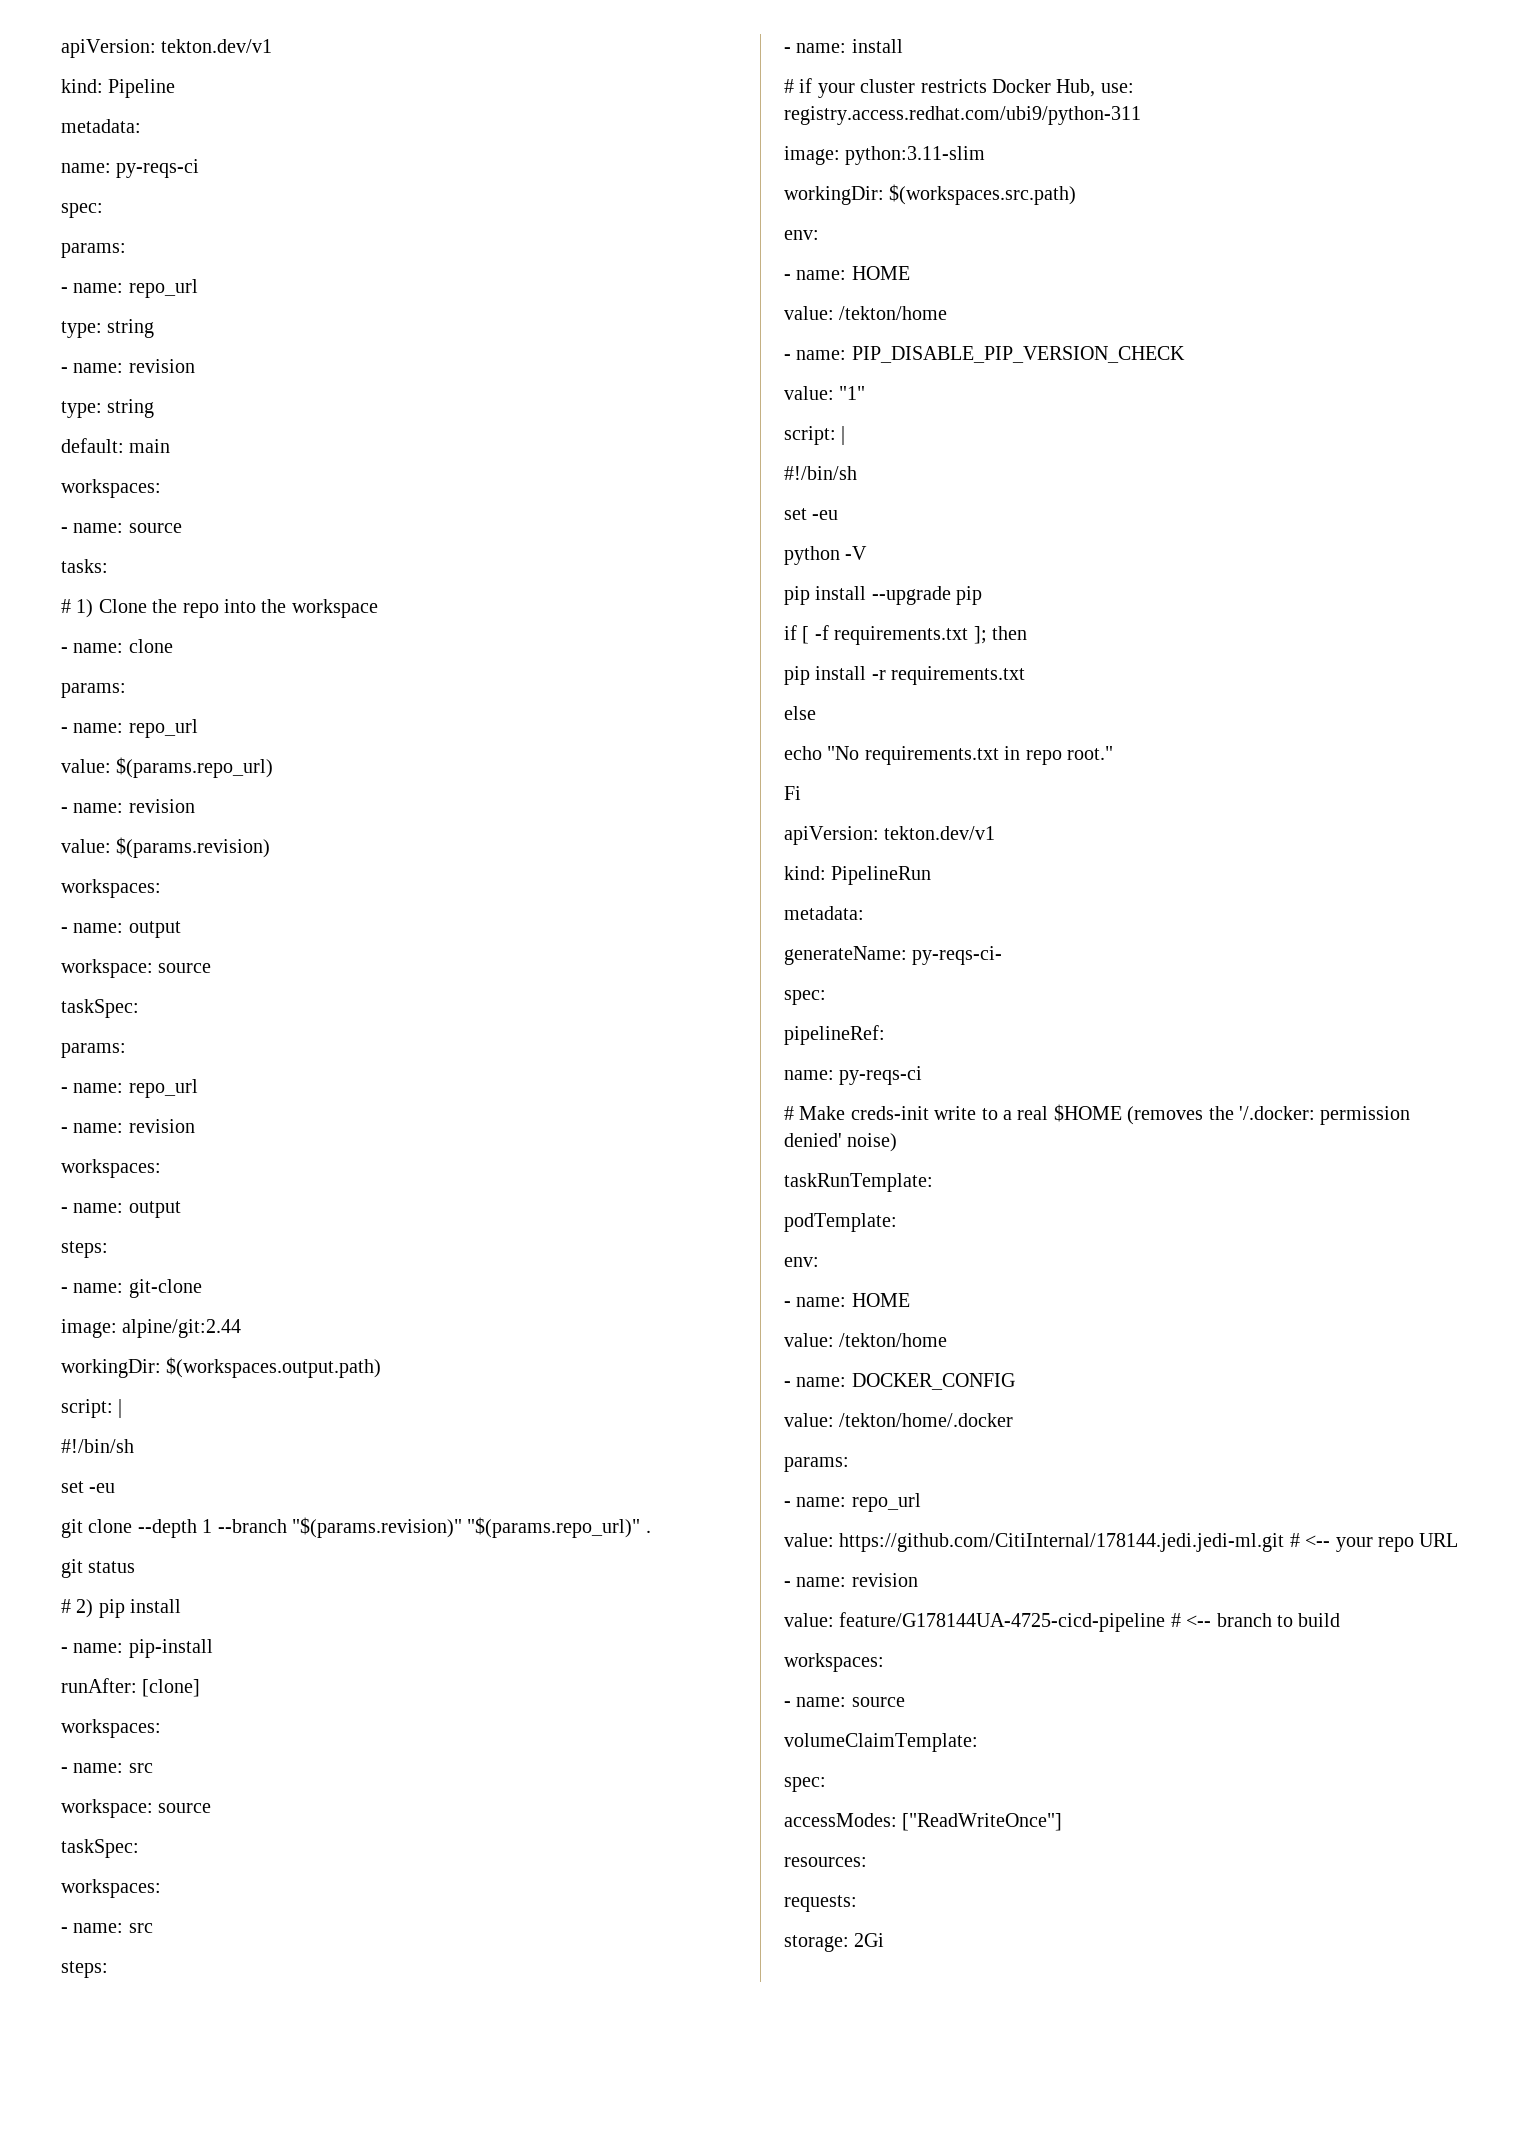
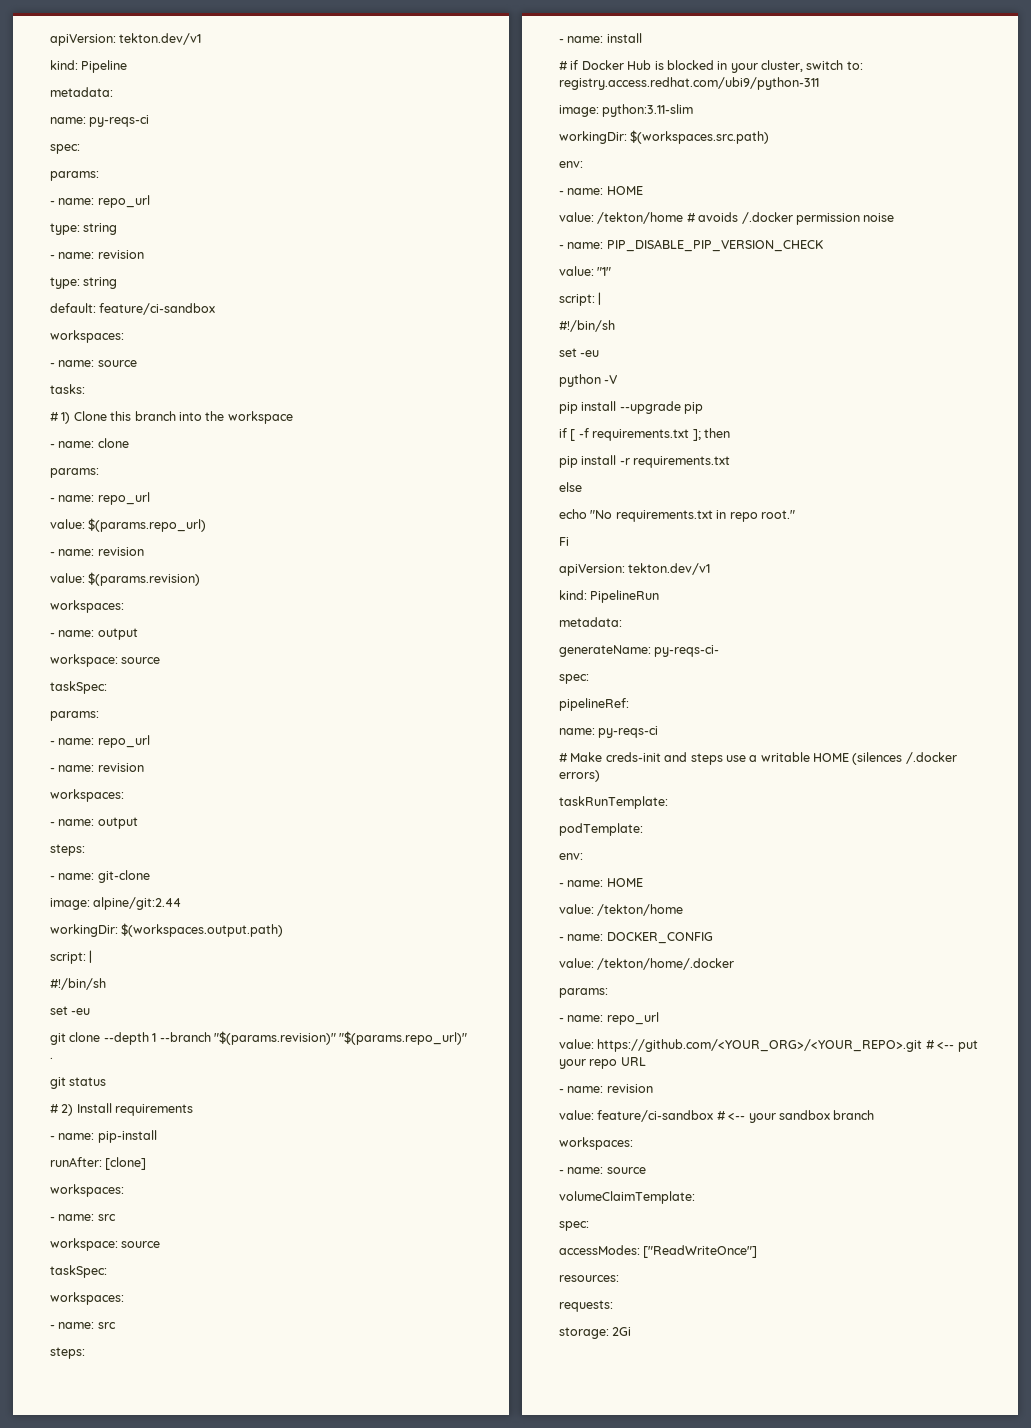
[129,439,171,453] main -> [99,303,216,315] feature/ci-sandbox
[152,599,219,618] the repo -> [110,411,176,421] this branch
[98,1599,182,1618] pip install -> [76,1103,194,1116] Install requirements
[817,79,1134,98] your cluster restricts Docker Hub, use: -> [581,60,863,73] Docker Hub is blocked in your cluster, switch to:
(948, 313) none -> [686,212,895,225] # avoids /.docker permission noise
[934,1104,1411,1125] [784,1133,898,1152] write to a real $HOME (removes the '/.docker: permission denied' noise) -> [664,752,957,765] [559,770,600,782] and steps use a writable HOME (silences /.docker errors)
[839,1533,1331,1552] https://github.com/CitiInternal/178144.jedi.jedi-ml.git # <-- -> [597,1039,978,1052] https://github.com/<YOUR_ORG>/<YOUR_REPO>.git # <-- put
[839,1612,1341,1632] feature/G178144UA-4725-cicd-pipeline # <-- branch to build -> [597,1110,875,1123] feature/ci-sandbox # <-- your sandbox branch

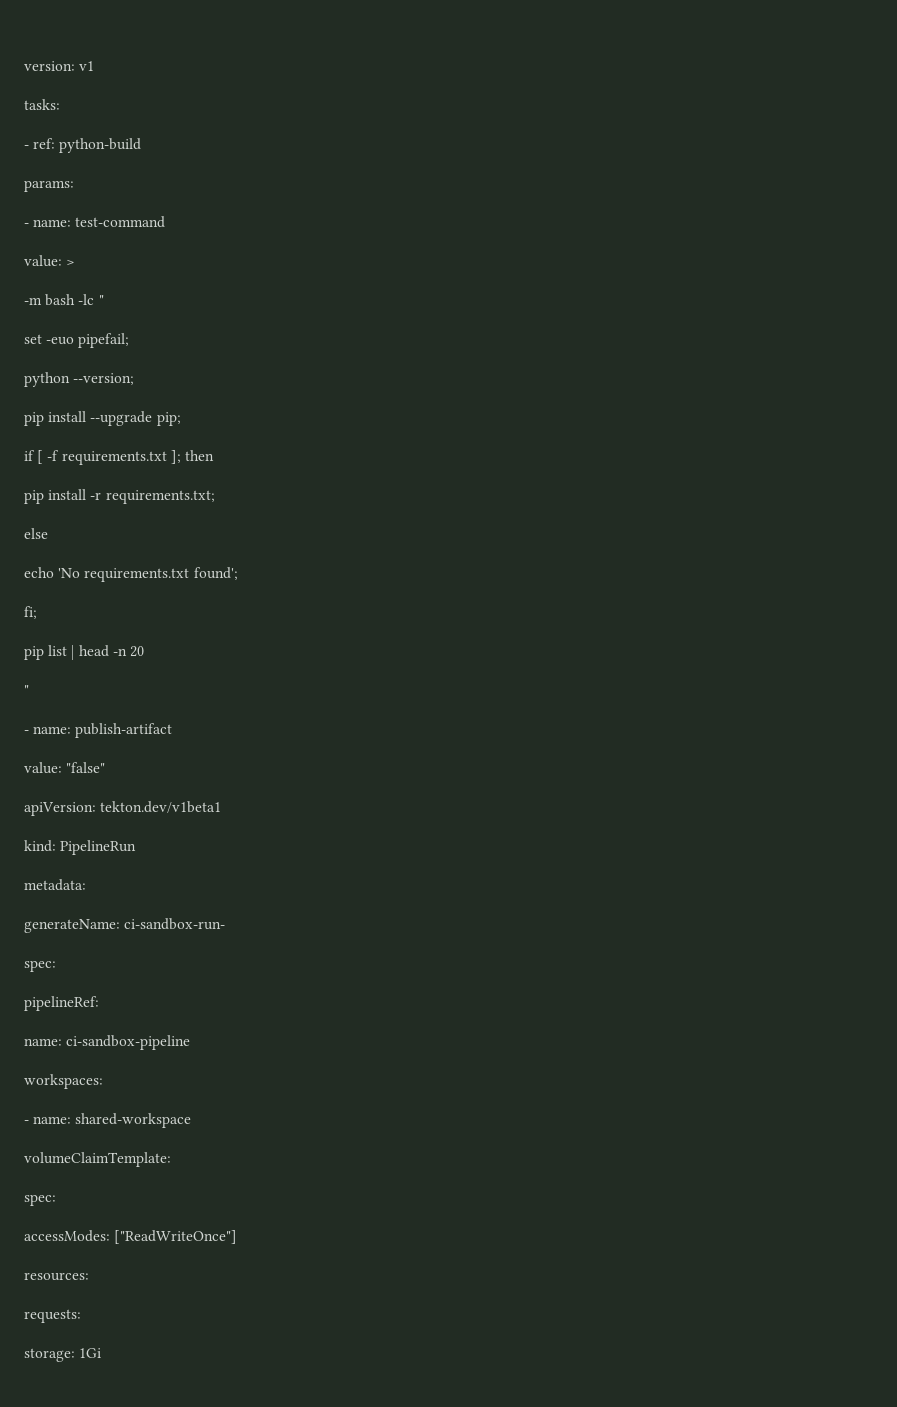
[50,33,202,46] [50,60,128,73] [50,87,113,97] [50,115,150,127] [50,144,80,154] [50,171,99,181] [50,195,150,208] [50,223,118,235] [50,250,144,259] [50,277,118,289] [50,303,216,315] [50,330,124,343] [50,360,137,367] [50,384,85,394] [50,411,293,424] [50,438,129,448] [50,468,99,478] [50,492,150,505] [50,518,207,532] [50,547,144,556] [50,572,201,586] [50,600,124,613] [50,628,138,640] [50,654,161,667] [50,681,107,694] [50,711,99,721] [50,735,150,748] [50,763,144,772] [50,789,124,802] [50,817,138,829] [50,844,85,856] [50,870,150,883] [50,897,182,910] [50,923,284,937] [50,950,93,964] [50,978,106,990] [50,1006,91,1015] [50,1031,468,1045] [50,1057,53,1059] [50,1077,107,1089] [50,1103,194,1116] [50,1130,157,1143] [50,1157,147,1170] [50,1184,124,1197] [50,1214,116,1221] [50,1238,161,1251] [50,1265,107,1278] [50,1292,124,1305] [50,1322,116,1329] [50,1347,85,1359] [559,33,642,43] [559,60,863,73] [559,77,819,90] [559,104,694,117] [559,130,770,144] [559,161,583,168] [559,186,643,195] [559,212,895,225] [559,239,823,252] [559,266,612,276] [559,292,602,306] [559,320,615,332] [559,348,600,357] apiVersion: tekton.dev/v1 // kind: Pipeline // metadata: // name: py-reqs-ci // spec: // params: // - name: repo_url // type: string // - name: revision // type: string // default: feature/ci-sandbox // workspaces: // - name: source // tasks: // # 1) Clone this branch into the workspace // - name: clone // params: // - name: repo_url // value: $(params.repo_url) // - name: revision // value: $(params.revision) // workspaces: // - name: output // workspace: source // taskSpec: // params: // - name: repo_url // - name: revision // workspaces: // - name: output // steps: // - name: git-clone // image: alpine/git:2.44 // workingDir: $(workspaces.output.path) // script: | // #!/bin/sh // set -eu // git clone --depth 1 --branch "$(params.revision)" "$(params.repo_url)" . // git status // # 2) Install requirements // - name: pip-install // runAfter: [clone] // workspaces: // - name: src // workspace: source // taskSpec: // workspaces: // - name: src // steps: // - name: install // # if Docker Hub is blocked in your cluster, switch to: registry.access.redhat.com/ubi9/python-311 // image: python:3.11-slim // workingDir: $(workspaces.src.path) // env: // - name: HOME // value: /tekton/home # avoids /.docker permission noise // - name: PIP_DISABLE_PIP_VERSION_CHECK // value: "1" // script: | // #!/bin/sh // set -eu -> [24,61,95,71] [24,99,60,110] [24,138,142,153] [24,180,74,192] [24,216,166,228] [24,255,76,267] [24,294,104,306] [24,333,130,348] version: v1 // tasks: // - ref: python-build // params: // - name: test-command // value: > // -m bash -lc " // set -euo pipefail;
[604,375,619,384] -V -> [73,373,135,385] --version;
[684,402,704,414] pip -> [156,412,181,426] pip;
[633,456,731,468] requirements.txt -> [105,490,215,504] requirements.txt;
[590,510,795,522] [559,537,569,546] [559,563,711,576] "No requirements.txt in repo root." // Fi // apiVersion: tekton.dev/v1 -> [58,567,238,582] [24,606,37,619] [24,645,144,660] [24,685,29,695] [24,723,173,738] [24,762,106,774] [24,801,222,816] 'No requirements.txt found'; // fi; // pip list | head -n 20 // " // - name: publish-artifact // value: "false" // apiVersion: tekton.dev/v1beta1
[654,645,720,657] py-reqs-ci- -> [124,918,226,930] ci-sandbox-run-
[598,726,659,738] [559,752,957,765] [559,770,600,782] [559,796,668,809] [559,823,643,836] [559,853,583,860] [559,878,643,887] [559,904,684,916] [559,932,713,944] [559,958,735,970] [559,988,608,998] [559,1012,659,1025] [559,1039,978,1052] [559,1057,646,1069] [559,1084,653,1093] [559,1110,875,1123] [559,1137,633,1150] [559,1167,646,1174] py-reqs-ci // # Make creds-init and steps use a writable HOME (silences /.docker errors) // taskRunTemplate: // podTemplate: // env: // - name: HOME // value: /tekton/home // - name: DOCKER_CONFIG // value: /tekton/home/.docker // params: // - name: repo_url // value: https://github.com/<YOUR_ORG>/<YOUR_REPO>.git # <-- put your repo URL // - name: revision // value: feature/ci-sandbox # <-- your sandbox branch // workspaces: // - name: source -> [66,1035,191,1050] [24,1074,103,1089] [24,1113,192,1128] ci-sandbox-pipeline // workspaces: // - name: shared-workspace
[612,1327,632,1336] 2Gi -> [79,1348,102,1358] 1Gi

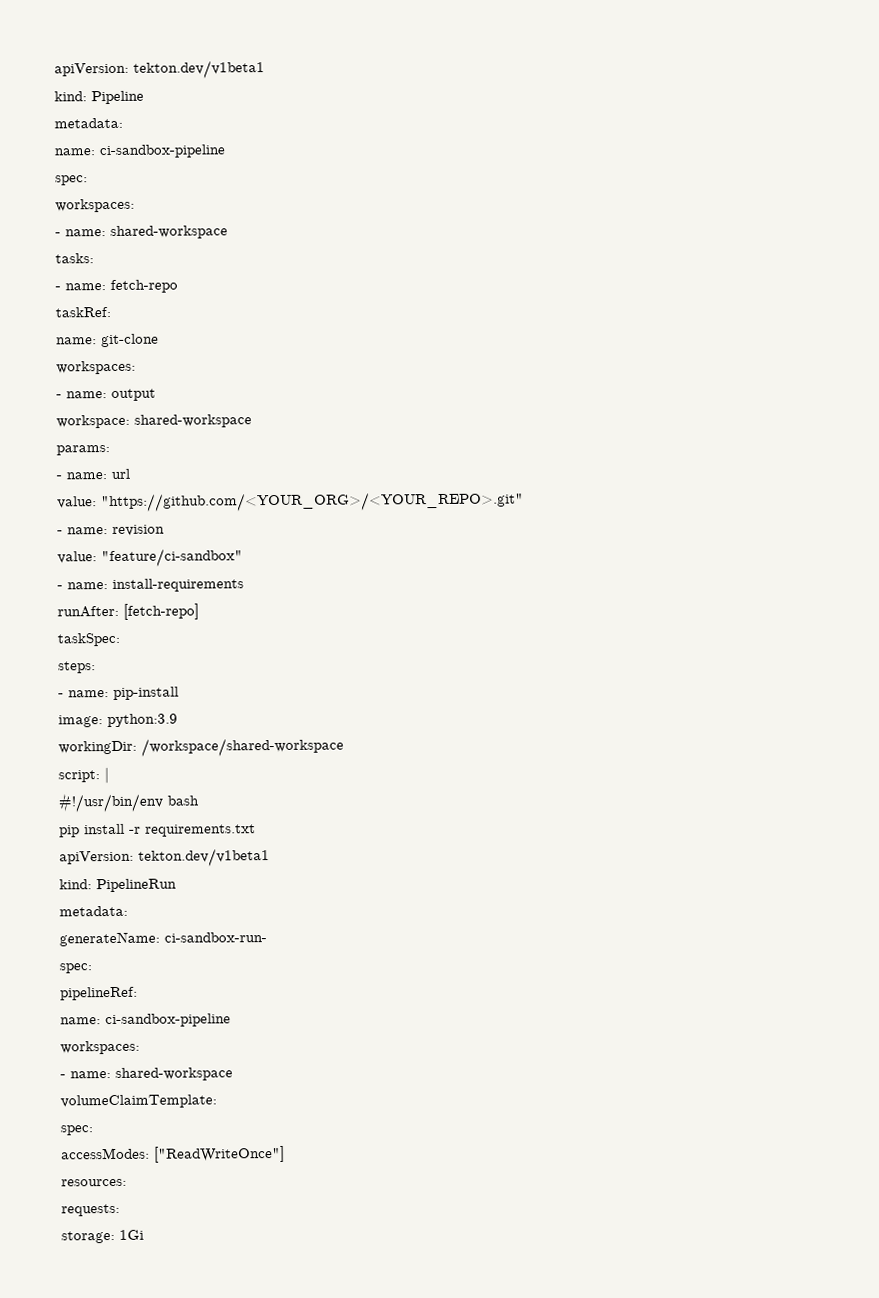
[24,61,95,71] [24,99,60,110] [24,138,142,153] version: v1 // tasks: // - ref: python-build -> [54,60,265,79] [54,90,144,105] [54,117,123,129] [54,144,225,159] [55,175,88,186] [55,198,135,213] [55,225,228,240] [55,253,94,264] [55,279,178,294] [55,307,111,318] [56,333,159,348] [56,360,136,375] [56,388,156,401] [56,414,252,429] apiVersion: tekton.dev/v1beta1 // kind: Pipeline // metadata: // name: ci-sandbox-pipeline // spec: // workspaces: // - name: shared-workspace // tasks: // - name: fetch-repo // taskRef: // name: git-clone // workspaces: // - name: output // workspace: shared-workspace
[75,216,166,228] [24,255,76,267] [24,294,104,306] [24,333,130,348] [24,372,135,387] [24,411,181,426] [24,450,214,465] [24,489,215,504] [24,528,48,539] [24,567,238,582] [24,606,37,619] [24,645,144,660] [24,685,29,695] [24,723,173,738] [24,762,106,774] test-command // value: > // -m bash -lc " // set -euo pipefail; // python --version; // pip install --upgrade pip; // if [ -f requirements.txt ]; then // pip install -r requirements.txt; // else // echo 'No requirements.txt found'; // fi; // pip list | head -n 20 // " // - name: publish-artifact // value: "false" -> [111,468,130,479] [57,491,524,513] [57,524,165,536] [57,548,243,568] [57,578,244,592] [57,603,199,620] [57,632,120,647] [58,661,96,674] [58,686,179,700] [58,713,178,728] [58,737,344,757] [58,767,109,784] [58,792,199,813] [59,823,256,838] url // value: "https://github.com/<YOUR_ORG>/<YOUR_REPO>.git" // - name: revision // value: "feature/ci-sandbox" // - name: install-requirements // runAfter: [fetch-repo] // taskSpec: // steps: // - name: pip-install // image: python:3.9 // workingDir: /workspace/shared-workspace // script: | // #!/usr/bin/env bash // pip install -r requirements.txt

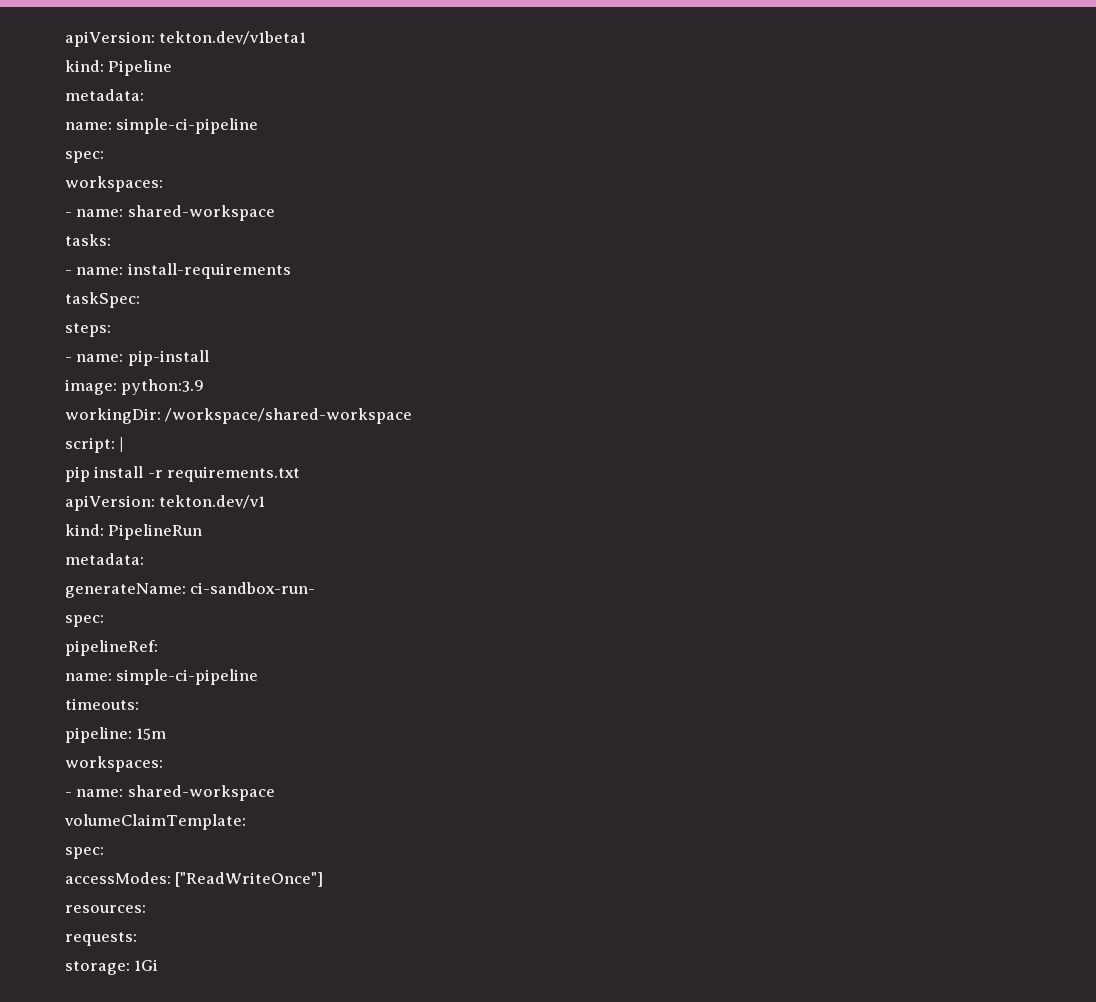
[99,144,225,159] ci-sandbox-pipeline -> [116,118,259,134] simple-ci-pipeline
[55,279,178,294] [55,307,111,318] [56,333,159,348] [56,360,136,375] [56,388,156,401] [56,414,252,429] [56,445,110,456] [56,468,130,480] [57,491,524,513] [57,524,165,536] [57,548,243,568] // - name: fetch-repo // taskRef: // name: git-clone // workspaces: // - name: output // workspace: shared-workspace // params: // - name: url // value: "https://github.com/<YOUR_ORG>/<YOUR_REPO>.git" // - name: revision // value: "feature/ci-sandbox" -> (111, 240) none
[57,603,199,620] // runAfter: [fetch-repo] -> (291, 271) none
[58,792,199,813] // #!/usr/bin/env bash -> (125, 444) none
[138,848,270,867] tekton.dev/v1beta1 -> [159,495,266,509] tekton.dev/v1
[105,1013,231,1028] ci-sandbox-pipeline -> [116,669,259,685] [65,698,139,710] [65,727,167,743] simple-ci-pipeline // timeouts: // pipeline: 15m

